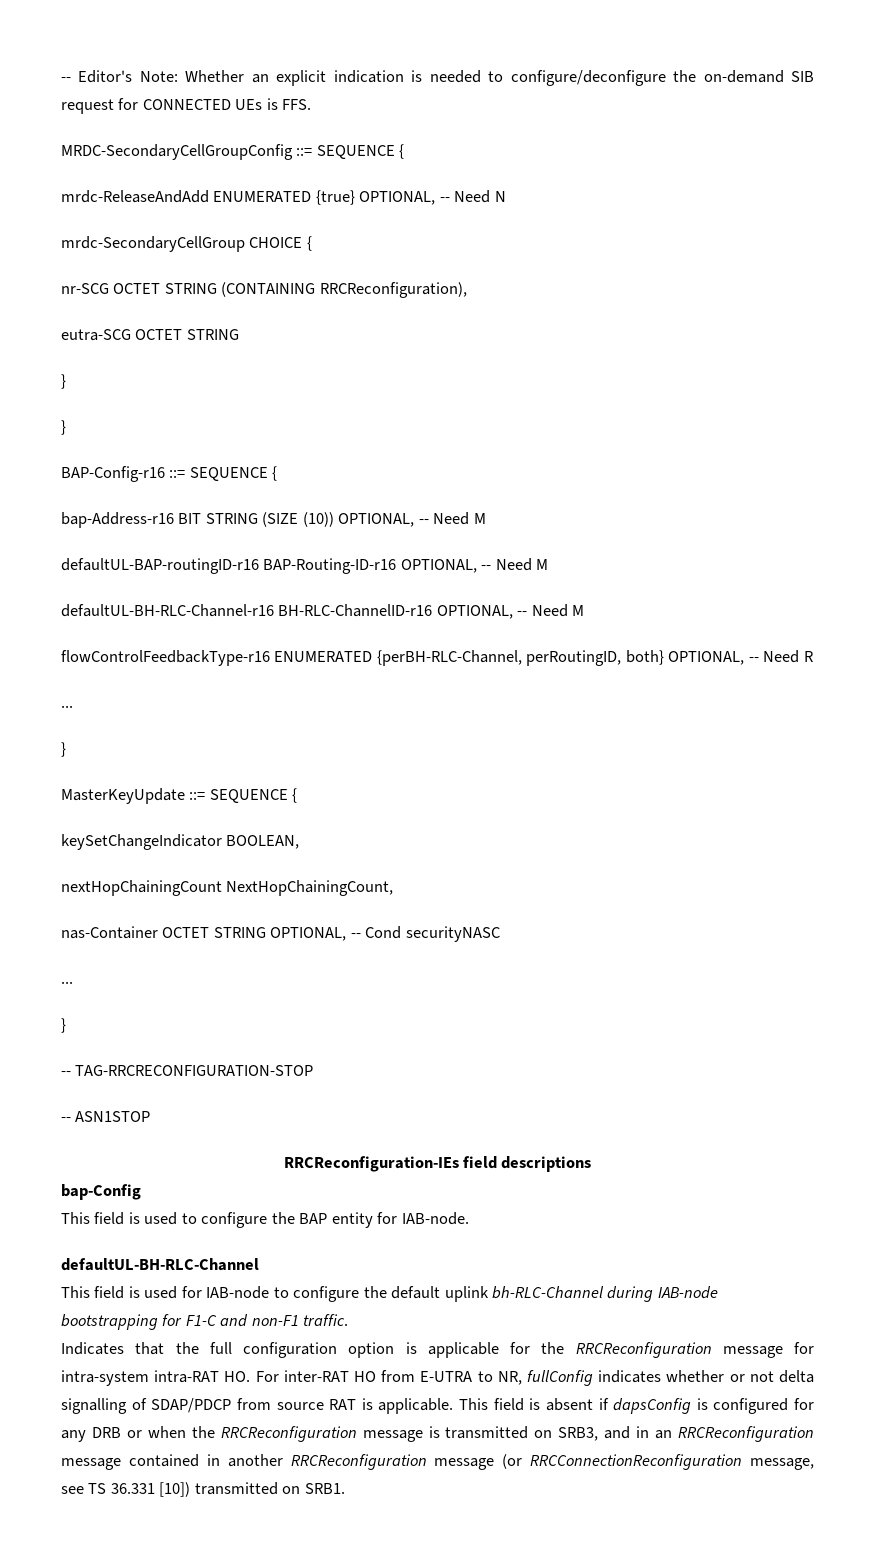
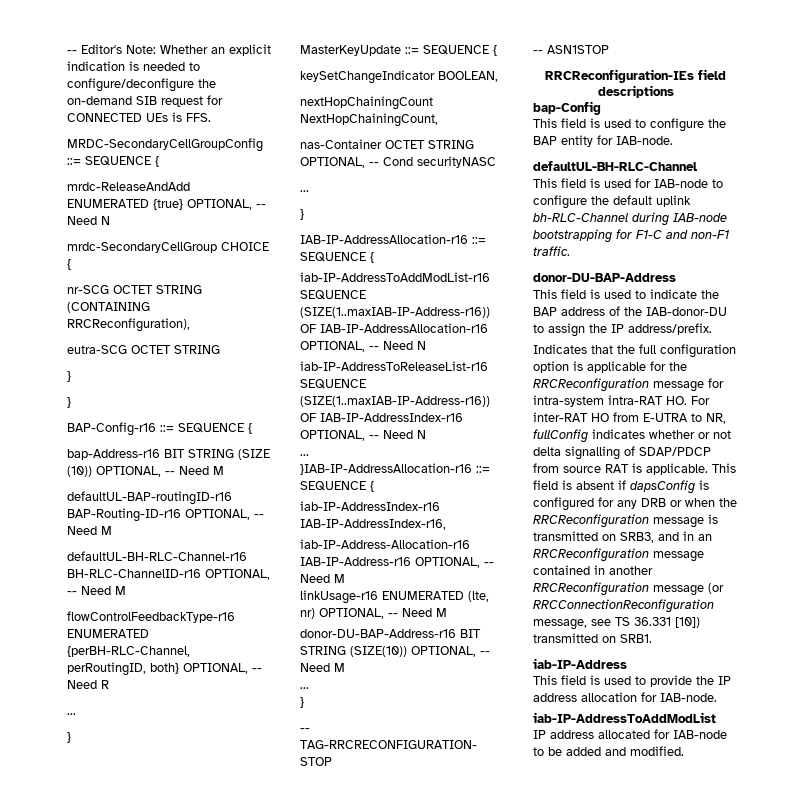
(66, 1025) none -> [300,234,486,244] [300,252,374,263] [300,272,490,282] [300,290,366,300] [300,307,490,318] [300,323,488,333] [300,341,426,352] [300,361,488,371] [300,379,366,389] [300,396,490,407] [300,413,463,422] [300,430,426,441] [300,454,309,456] [300,463,490,475] [300,481,374,492] [300,501,440,511] [300,519,446,530] [300,539,470,549] [300,557,494,568] [300,574,345,583] [300,590,489,604] [300,608,447,619] [300,629,481,638] [300,646,490,657] [300,663,345,672] [300,687,309,689] [300,697,304,708] // IAB-IP-AddressAllocation-r16 ::= SEQUENCE { // iab-IP-AddressToAddModList-r16 SEQUENCE (SIZE(1..maxIAB-IP-Address-r16)) OF IAB-IP-AddressAllocation-r16 OPTIONAL, -- Need N // iab-IP-AddressToReleaseList-r16 SEQUENCE (SIZE(1..maxIAB-IP-Address-r16)) OF IAB-IP-AddressIndex-r16 OPTIONAL, -- Need N // ... // }IAB-IP-AddressAllocation-r16 ::= SEQUENCE { // iab-IP-AddressIndex-r16 IAB-IP-AddressIndex-r16, // iab-IP-Address-Allocation-r16 IAB-IP-Address-r16 OPTIONAL, -- Need M // linkUsage-r16 ENUMERATED (lte, nr) OPTIONAL, -- Need M // donor-DU-BAP-Address-r16 BIT STRING (SIZE(10)) OPTIONAL, -- Need M // ... // }
(349, 1320) none -> [533,273,676,282] [533,289,719,299] [533,306,727,316] [533,323,712,337] // donor-DU-BAP-Address // This field is used to indicate the BAP address of the IAB-donor-DU to assign the IP address/prefix.
(345, 1488) none -> [533,658,627,669] [533,675,731,687] [533,692,717,702] [533,712,716,723] [533,729,727,739] [533,746,684,756] // iab-IP-Address // This field is used to provide the IP address allocation for IAB-node. // iab-IP-AddressToAddModList // IP address allocated for IAB-node to be added and modified.

